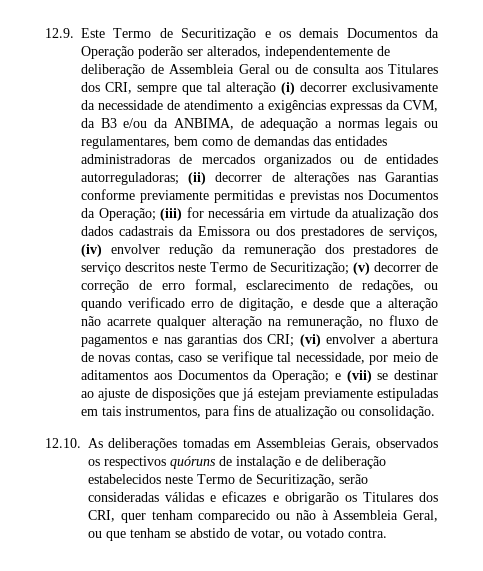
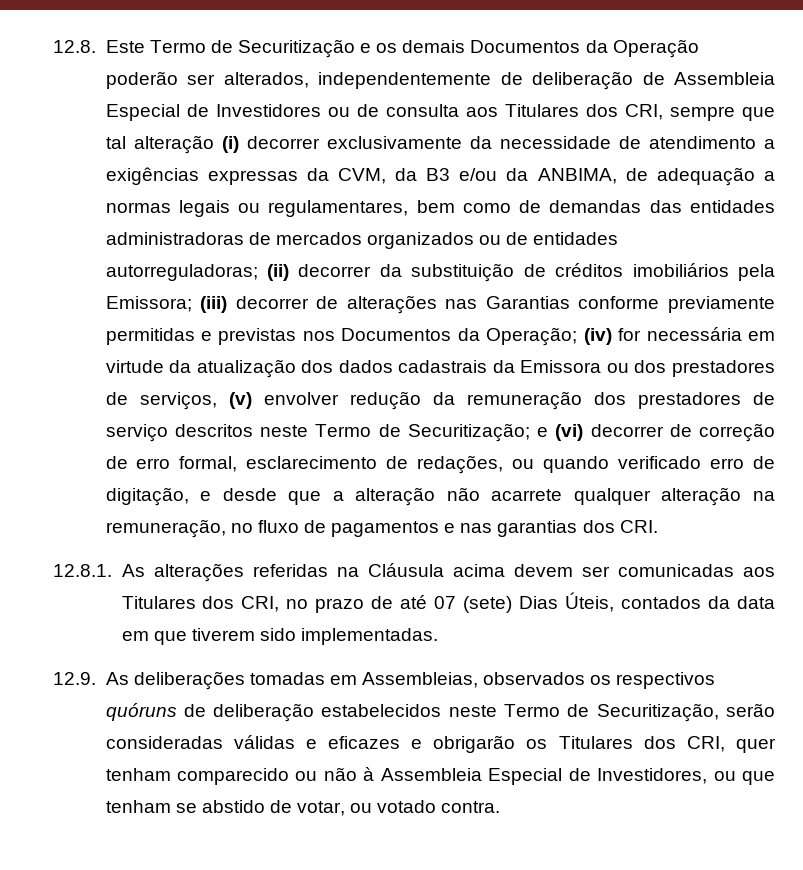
[45,28,74,38] 12.9. -> [53,40,96,53] 12.8.
[238,64,270,74] Geral -> [105,104,321,121] Especial de Investidores
(263, 177) none -> [379,263,775,282] [105,296,309,313] da substituição de créditos imobiliários pela Emissora; (iii) decorrer
[160,208,183,221] (iii) -> [583,328,612,345] (iv)
[81,244,102,257] (iv) -> [228,392,252,409] (v)
[352,262,370,275] (v) -> [537,424,584,441] e (vi)
[267,334,440,347] [81,351,438,365] [81,370,438,383] [81,388,438,401] [81,405,435,419] [45,438,81,448] CRI; (vi) envolver a abertura de novas contas, caso se verifique tal necessidade, por meio de aditamentos aos Documentos da Operação; e (vii) se destinar ao ajuste de disposições que já estejam previamente estipuladas em tais instrumentos, para fins de atualização ou consolidação. // 12.10. -> [619,520,658,533] [53,563,775,582] [121,592,775,613] [121,628,439,645] [53,672,96,685] CRI. // 12.8.1. As alterações referidas na Cláusula acima devem ser comunicadas aos Titulares dos CRI, no prazo de até 07 (sete) Dias Úteis, contados da data em que tiverem sido implementadas. // 12.9.
[256,438,371,450] Assembleias Gerais, -> [362,672,479,688] Assembleias,
[236,456,318,469] instalação e de -> (206, 710) none
[403,510,438,522] Geral, -> [488,768,708,785] Especial de Investidores,

